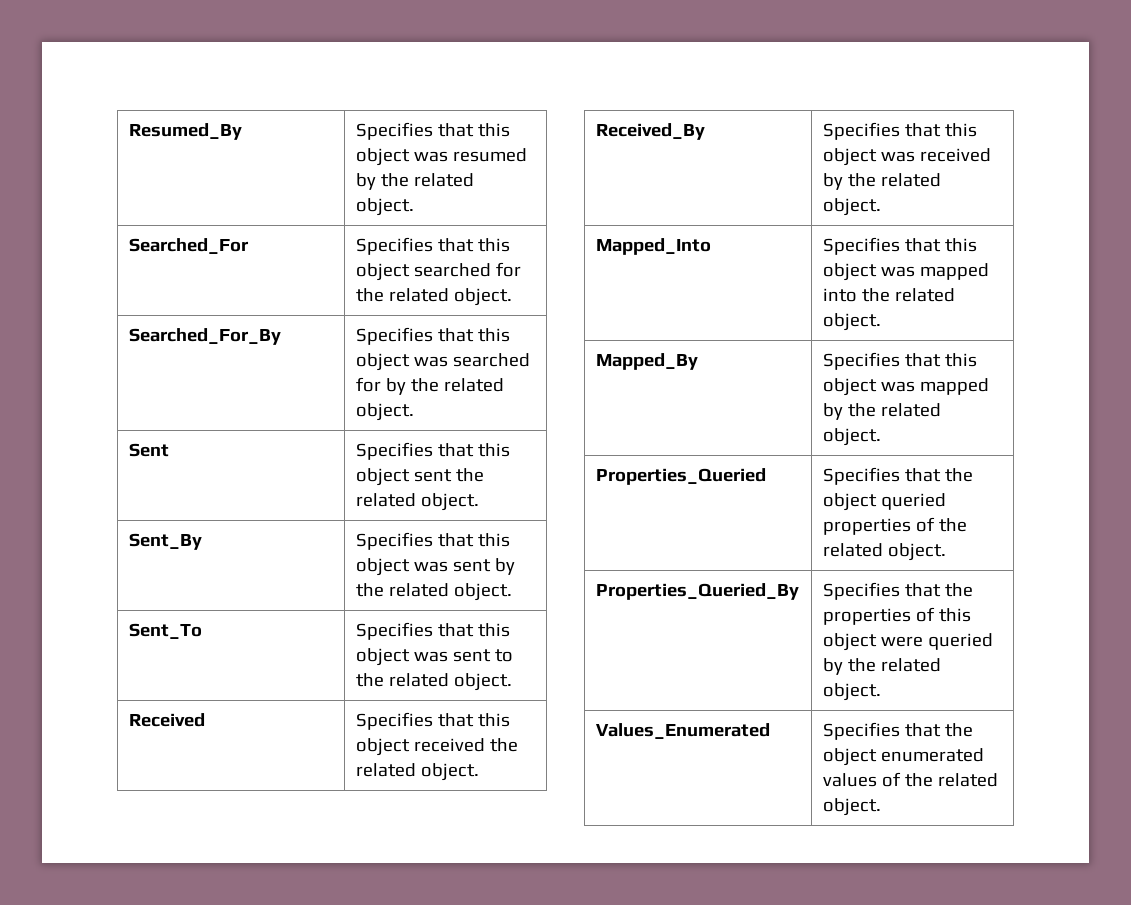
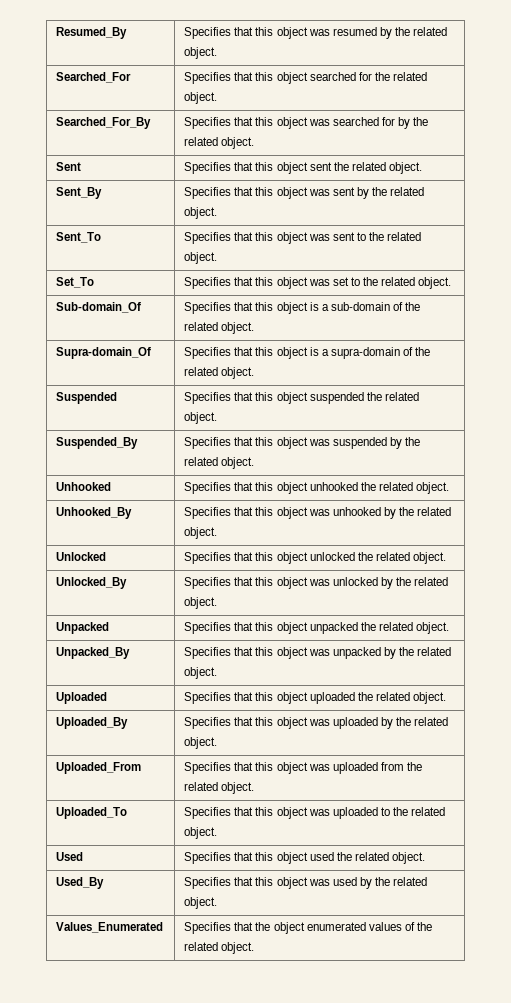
[128,713,205,727] [355,712,510,730] [355,738,518,756] [355,763,479,781] [595,123,705,140] [822,122,977,140] [822,148,991,166] [822,173,941,190] [822,198,881,216] [595,238,711,255] [822,237,977,255] [822,263,989,281] [822,288,955,302] [822,313,881,331] [595,353,698,370] [822,352,977,370] [822,378,989,396] [822,403,941,420] [822,428,881,446] [595,468,766,485] [822,467,973,485] [822,493,946,511] [822,517,967,535] [822,543,946,561] [595,583,799,600] [822,582,973,600] [822,607,971,625] [822,633,993,651] Received | Specifies that this object received the related object. // Received_By | Specifies that this object was received by the related object. // Mapped_Into | Specifies that this object was mapped into the related object. // Mapped_By | Specifies that this object was mapped by the related object. // Properties_Queried | Specifies that the object queried properties of the related object. // Properties_Queried_By | Specifies that the properties of this object were queried -> [56,277,95,288] [184,277,452,289] [56,302,142,313] [184,302,421,314] [184,322,255,334] [56,347,152,359] [184,347,431,359] [184,367,255,379] [56,392,118,404] [184,392,419,404] [184,412,218,424] [56,437,139,449] [184,437,420,449] [184,457,255,469] [56,482,112,491] [184,482,449,494] [56,507,133,519] [184,507,452,519] [184,527,218,539] [56,552,107,561] [184,552,446,564] [56,577,128,589] [184,577,449,589] [184,597,218,609] [56,622,110,634] [184,622,449,634] [56,647,131,659] [184,647,452,659] [184,667,218,679] [56,692,108,704] [184,692,446,704] [56,717,129,729] [184,717,449,729] [184,737,218,749] [56,762,142,774] [184,762,422,774] [184,782,255,794] [56,807,128,819] [184,807,446,819] [184,827,218,839] [56,852,84,861] [184,852,425,864] [56,877,105,889] [184,877,357,889] Set_To | Specifies that this object was set to the related object. // Sub-domain_Of | Specifies that this object is a sub-domain of the related object. // Supra-domain_Of | Specifies that this object is a supra-domain of the related object. // Suspended | Specifies that this object suspended the related object. // Suspended_By | Specifies that this object was suspended by the related object. // Unhooked | Specifies that this object unhooked the related object. // Unhooked_By | Specifies that this object was unhooked by the related object. // Unlocked | Specifies that this object unlocked the related object. // Unlocked_By | Specifies that this object was unlocked by the related object. // Unpacked | Specifies that this object unpacked the related object. // Unpacked_By | Specifies that this object was unpacked by the related object. // Uploaded | Specifies that this object uploaded the related object. // Uploaded_By | Specifies that this object was uploaded by the related object. // Uploaded_From | Specifies that this object was uploaded from the related object. // Uploaded_To | Specifies that this object was uploaded to the related object. // Used | Specifies that this object used the related object. // Used_By | Specifies that this object was used

